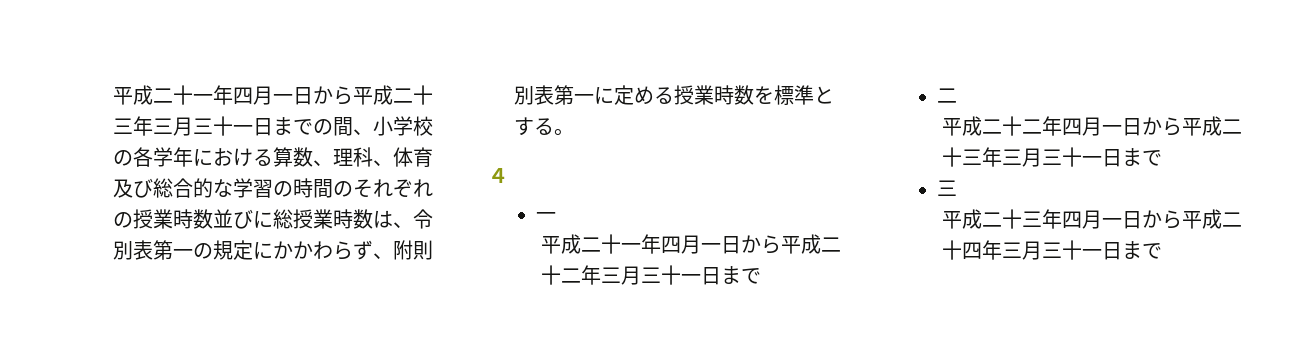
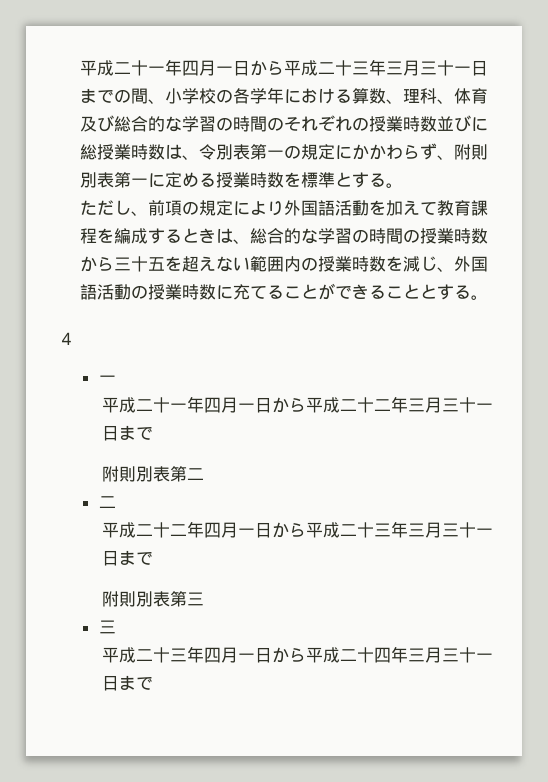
(575, 132) none -> [80,200,489,216] [80,228,489,244] [80,256,489,272] [80,283,489,300] // ただし、前項の規定により外国語活動を加えて教育課程を編成するときは、総合的な学習の時間の授業時数から三十五を超えない範囲内の授業時数を減じ、外国語活動の授業時数に充てることができることとする。
(761, 276) none -> [102,466,205,482] // 附則別表第二
(1162, 158) none -> [102,591,205,607] // 附則別表第三

